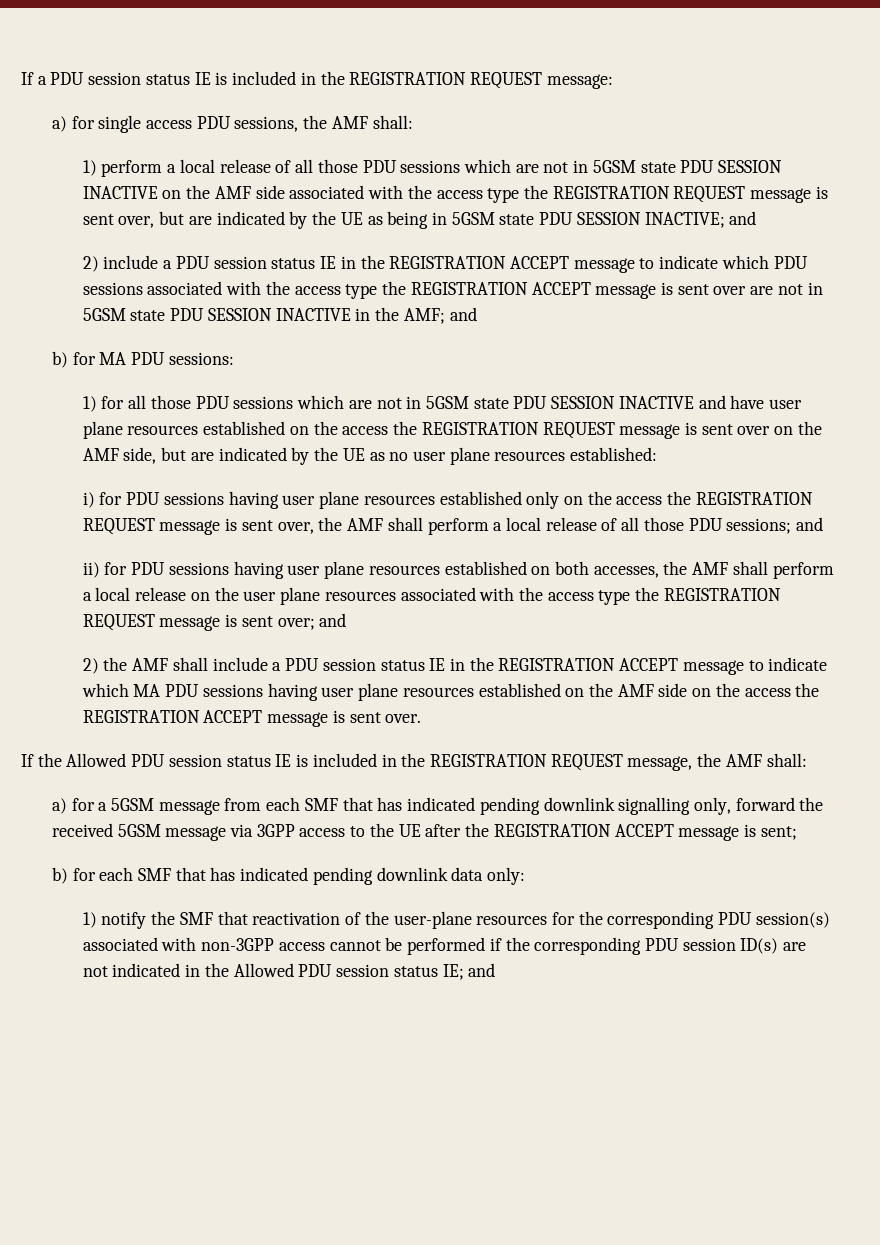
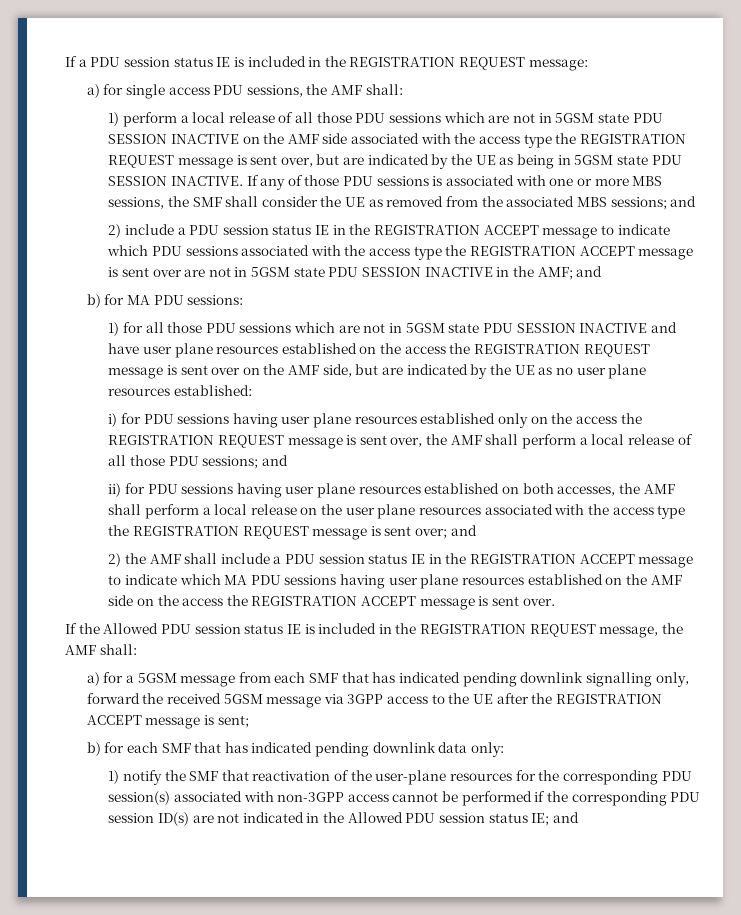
[644,212,725,228] INACTIVE; -> [170,175,663,190] [108,196,667,210] INACTIVE. If any of those PDU sessions is associated with one or more MBS sessions, the SMF shall consider the UE as removed from the associated MBS sessions;

